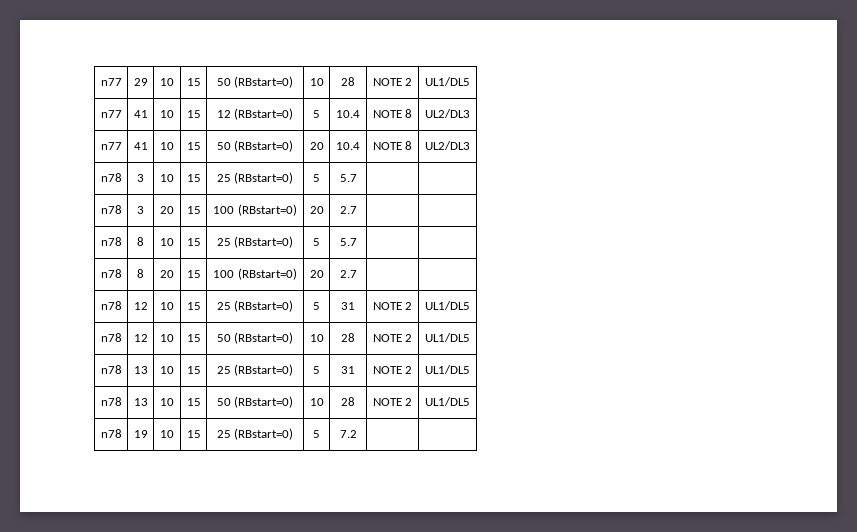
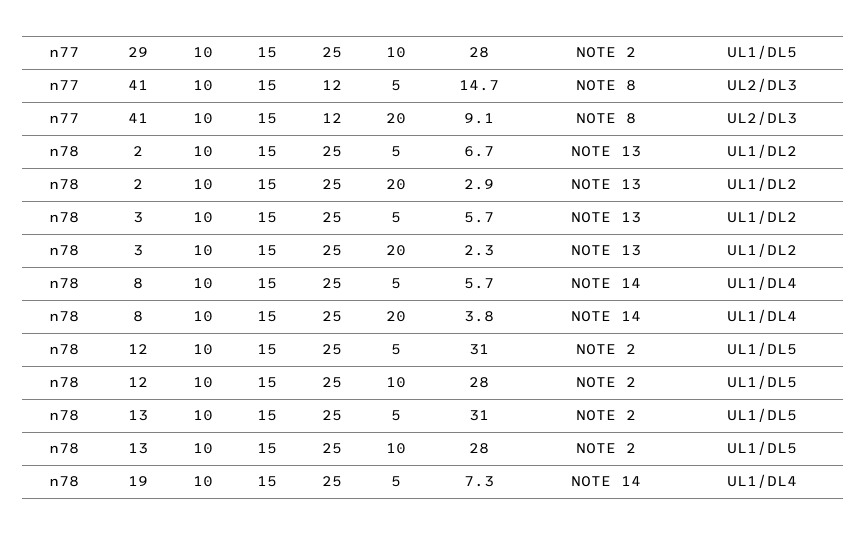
[216,76,294,88] 50 (RBstart=0) -> [321,47,342,58] 25
[234,108,294,120] [313,110,320,118] [336,110,360,118] (RBstart=0) | 5 | 10.4 -> [390,80,401,91] [459,80,499,91] | 5 | 14.7
[216,140,294,152] [309,142,324,150] [336,142,360,150] [372,141,413,150] [425,141,470,150] [100,173,122,182] [137,174,144,182] [160,174,174,182] [186,174,201,182] [216,172,294,184] [313,174,320,182] [339,174,357,182] [100,205,122,214] [137,206,144,214] [160,206,174,214] [186,206,201,214] [213,204,297,216] [309,206,324,214] [339,206,357,214] [100,237,122,246] [137,237,144,246] [160,238,174,246] [186,238,201,246] [216,236,294,248] [313,238,320,246] [339,238,357,246] [100,269,122,278] [137,269,144,278] [160,270,174,278] [186,270,201,278] [213,268,297,280] [309,270,324,278] [339,270,357,278] [100,301,122,310] [133,302,148,310] [160,302,174,310] [186,302,201,310] [216,300,294,312] 50 (RBstart=0) | 20 | 10.4 | NOTE 8 | UL2/DL3 // n78 | 3 | 10 | 15 | 25 (RBstart=0) | 5 | 5.7 | | // n78 | 3 | 20 | 15 | 100 (RBstart=0) | 20 | 2.7 | | // n78 | 8 | 10 | 15 | 25 (RBstart=0) | 5 | 5.7 | | // n78 | 8 | 20 | 15 | 100 (RBstart=0) | 20 | 2.7 | | // n78 | 12 | 10 | 15 | 25 (RBstart=0) -> [321,113,342,123] [385,113,406,124] [464,113,494,124] [576,113,636,124] [727,111,797,125] [49,146,79,157] [133,146,143,156] [192,146,213,157] [257,146,277,157] [321,146,342,157] [390,146,401,157] [464,146,494,157] [571,146,641,157] [727,144,797,158] [49,179,79,190] [133,179,143,189] [192,179,213,190] [257,179,277,190] [321,179,342,190] [385,179,406,190] [464,179,494,190] [571,179,641,190] [727,177,797,191] [49,212,79,223] [133,212,143,223] [192,212,213,223] [257,212,277,223] [321,212,342,223] [390,212,401,223] [464,212,494,223] [571,212,641,223] [727,210,797,224] [49,245,79,256] [133,245,143,256] [192,245,213,256] [257,245,277,256] [321,245,342,256] [385,245,406,256] [464,245,494,256] [571,245,641,256] [727,243,797,257] [49,278,79,289] [133,278,143,289] [192,278,213,289] [257,278,277,289] [321,278,342,289] [390,278,401,289] [464,278,494,289] [571,278,641,289] [727,276,797,290] [49,311,79,322] [133,311,143,322] [192,311,213,322] [257,311,277,322] [321,311,342,322] [385,311,406,322] [464,311,494,322] [571,311,641,322] [727,309,797,323] [49,344,79,355] [128,344,148,354] [192,344,213,355] [257,344,277,355] [321,344,342,355] 12 | 20 | 9.1 | NOTE 8 | UL2/DL3 // n78 | 2 | 10 | 15 | 25 | 5 | 6.7 | NOTE 13 | UL1/DL2 // n78 | 2 | 10 | 15 | 25 | 20 | 2.9 | NOTE 13 | UL1/DL2 // n78 | 3 | 10 | 15 | 25 | 5 | 5.7 | NOTE 13 | UL1/DL2 // n78 | 3 | 10 | 15 | 25 | 20 | 2.3 | NOTE 13 | UL1/DL2 // n78 | 8 | 10 | 15 | 25 | 5 | 5.7 | NOTE 14 | UL1/DL4 // n78 | 8 | 10 | 15 | 25 | 20 | 3.8 | NOTE 14 | UL1/DL4 // n78 | 12 | 10 | 15 | 25
[216,332,294,344] 50 (RBstart=0) -> [321,377,342,388] 25
[234,364,294,376] (RBstart=0) -> (342, 415) none
[216,396,294,408] 50 (RBstart=0) -> [321,443,342,454] 25
[234,428,294,440] [313,430,320,438] [339,430,357,438] (RBstart=0) | 5 | 7.2 | | -> [390,476,401,487] [464,476,494,487] [571,476,641,487] [727,474,797,488] | 5 | 7.3 | NOTE 14 | UL1/DL4

